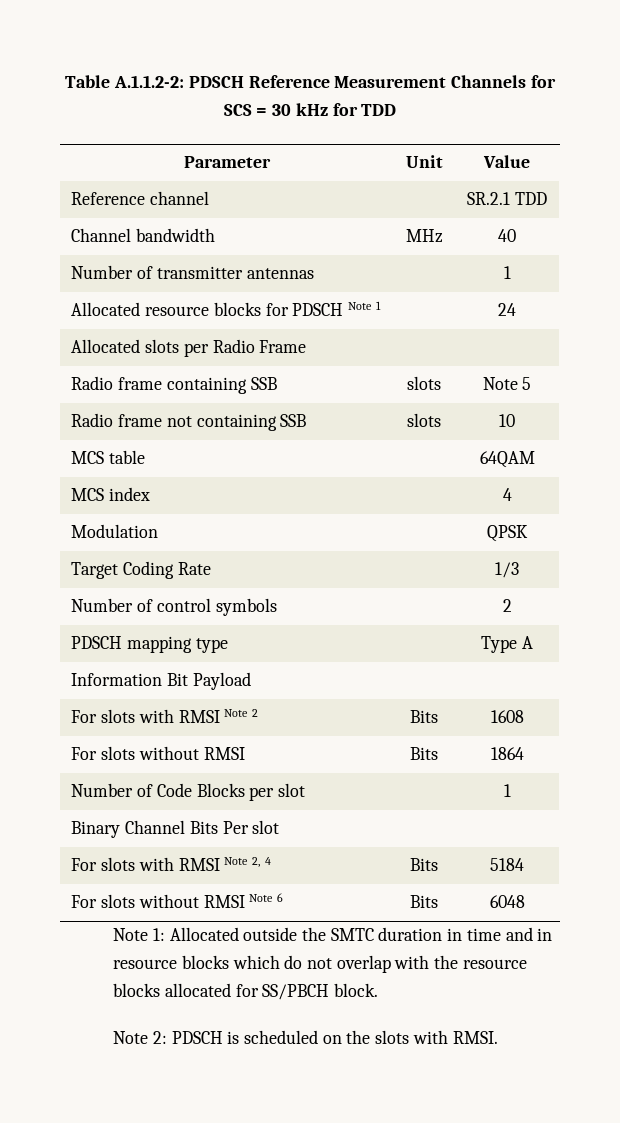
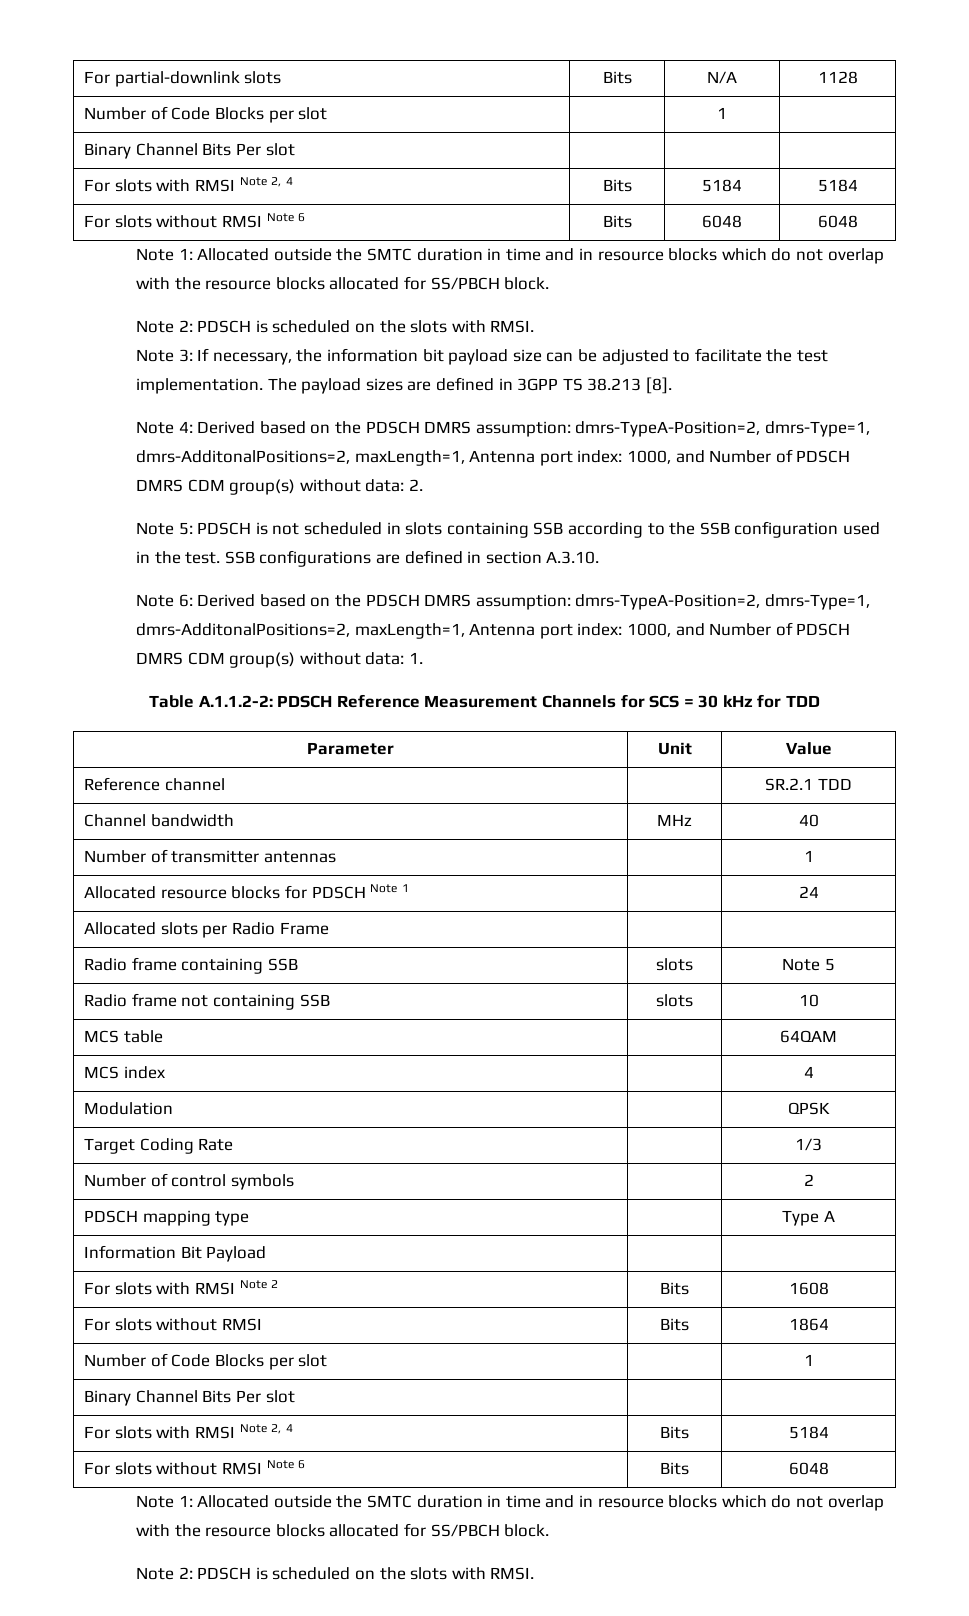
(65, 81) none -> [84,71,282,87] [602,71,632,84] [707,71,737,84] [817,71,858,84] [84,106,328,123] [717,107,727,119] [84,143,295,159] [84,177,293,192] [602,179,632,192] [702,179,742,192] [817,179,858,192] [84,213,306,228] [602,215,632,228] [702,215,742,228] [817,215,858,228] [136,248,884,264] [136,276,550,290] [136,320,535,333] [136,348,828,365] [136,377,672,394] [136,421,870,437] [136,449,851,466] [136,479,424,495] [136,521,880,538] [136,550,600,567] [136,594,870,610] [136,622,851,639] [136,652,424,668] For partial-downlink slots | Bits | N/A | 1128 // Number of Code Blocks per slot | | 1 | // Binary Channel Bits Per slot | | | // For slots with RMSI Note 2, 4 | Bits | 5184 | 5184 // For slots without RMSI Note 6 | Bits | 6048 | 6048 // Note 1: Allocated outside the SMTC duration in time and in resource blocks which do not overlap with the resource blocks allocated for SS/PBCH block. // Note 2: PDSCH is scheduled on the slots with RMSI. // Note 3: If necessary, the information bit payload size can be adjusted to facilitate the test implementation. The payload sizes are defined in 3GPP TS 38.213 [8]. // Note 4: Derived based on the PDSCH DMRS assumption: dmrs-TypeA-Position=2, dmrs-Type=1, dmrs-AdditonalPositions=2, maxLength=1, Antenna port index: 1000, and Number of PDSCH DMRS CDM group(s) without data: 2. // Note 5: PDSCH is not scheduled in slots containing SSB according to the SSB configuration used in the test. SSB configurations are defined in section A.3.10. // Note 6: Derived based on the PDSCH DMRS assumption: dmrs-TypeA-Position=2, dmrs-Type=1, dmrs-AdditonalPositions=2, maxLength=1, Antenna port index: 1000, and Number of PDSCH DMRS CDM group(s) without data: 1. //

